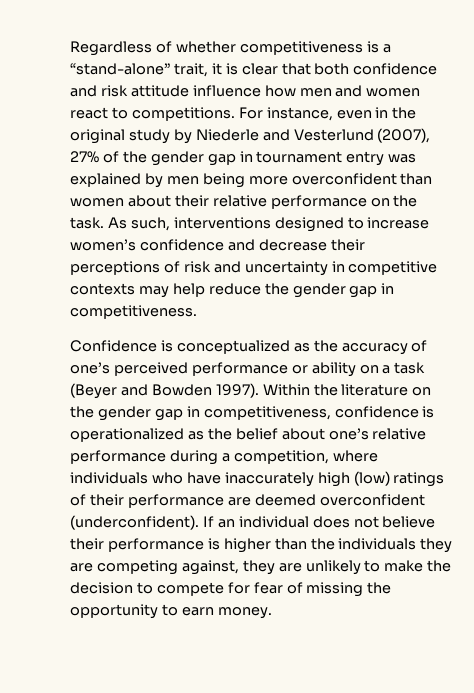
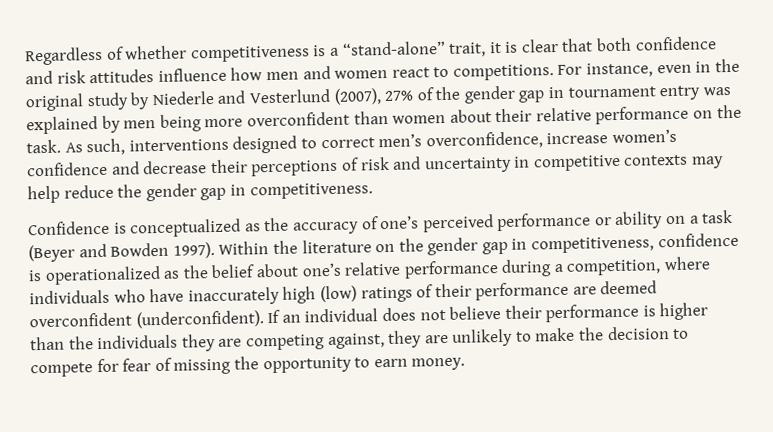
[130,85,189,97] attitude -> [89,69,155,84] attitudes
(364, 223) none -> [320,131,543,150] correct men’s overconfidence,

